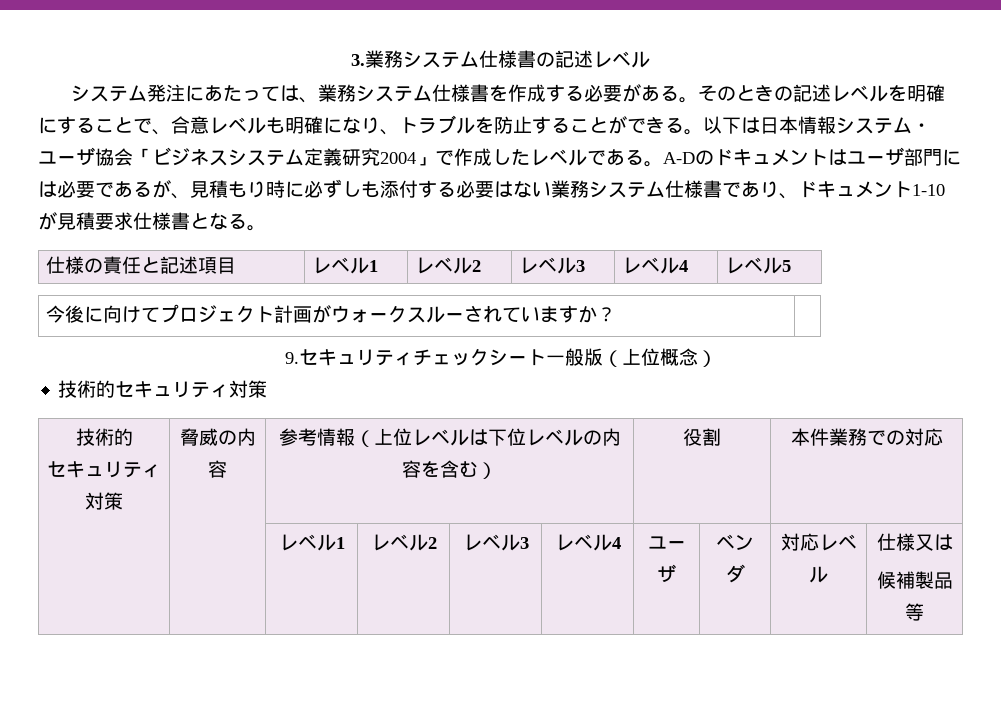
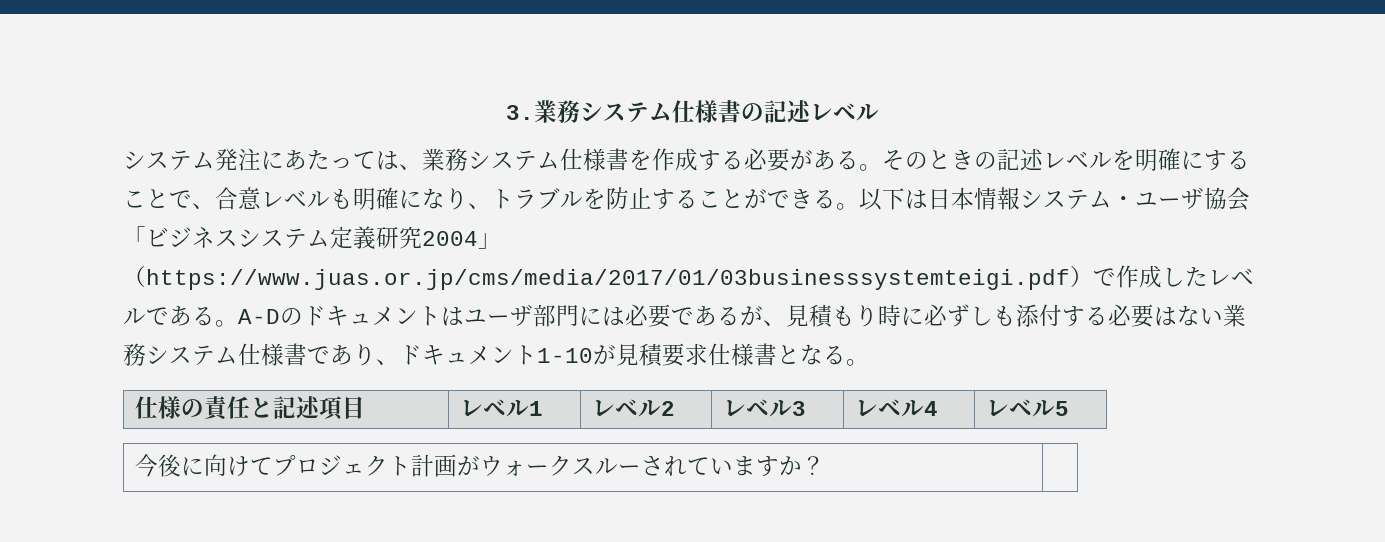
(435, 161) none -> [123,265,1093,290] （https://www.juas.or.jp/cms/media/2017/01/03businesssystemteigi.pdf）
[284,348,717,367] [58,380,268,398] [75,428,133,446] [47,461,161,478] [85,492,123,510] [179,428,256,446] [207,460,227,478] [278,428,621,447] [402,460,497,479] [683,428,721,446] [790,428,943,446] [278,534,345,551] [370,534,437,551] [462,534,529,551] [554,534,621,551] [647,536,686,549] [657,564,676,583] [716,534,754,550] [725,564,745,583] [780,533,857,551] [809,566,828,583] [876,533,953,551] [876,571,953,589] [905,603,924,621] // 9.セキュリティチェックシート一般版（上位概念） // 技術的セキュリティ対策 // 技術的 // セキュリティ対策 | 脅威の内容 | 参考情報（上位レベルは下位レベルの内容を含む） | 役割 | 本件業務での対応 // | | レベル1 | レベル2 | レベル3 | レベル4 | ユーザ | ベンダ | 対応レベル | 仕様又は // 候補製品等 -> (825, 465) none

